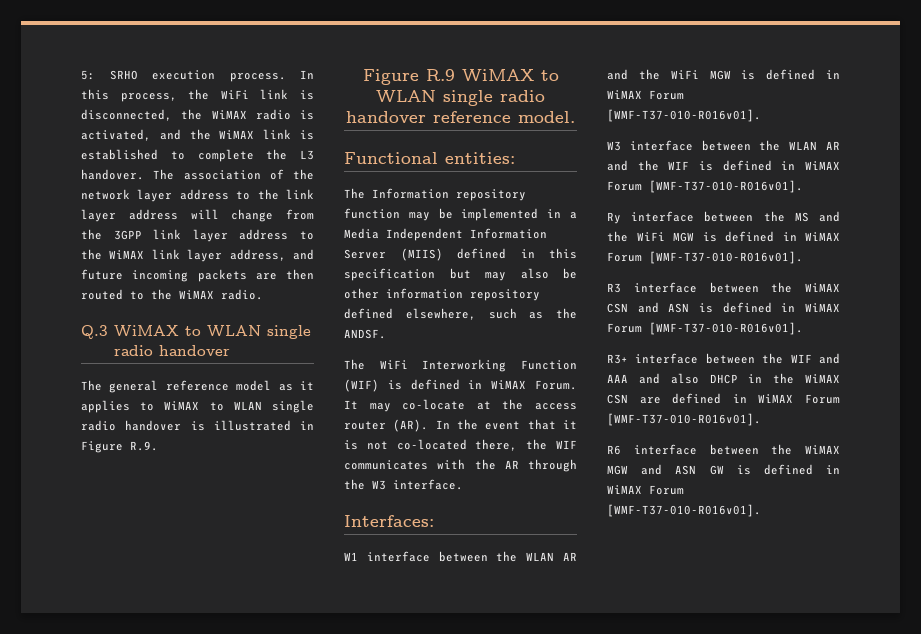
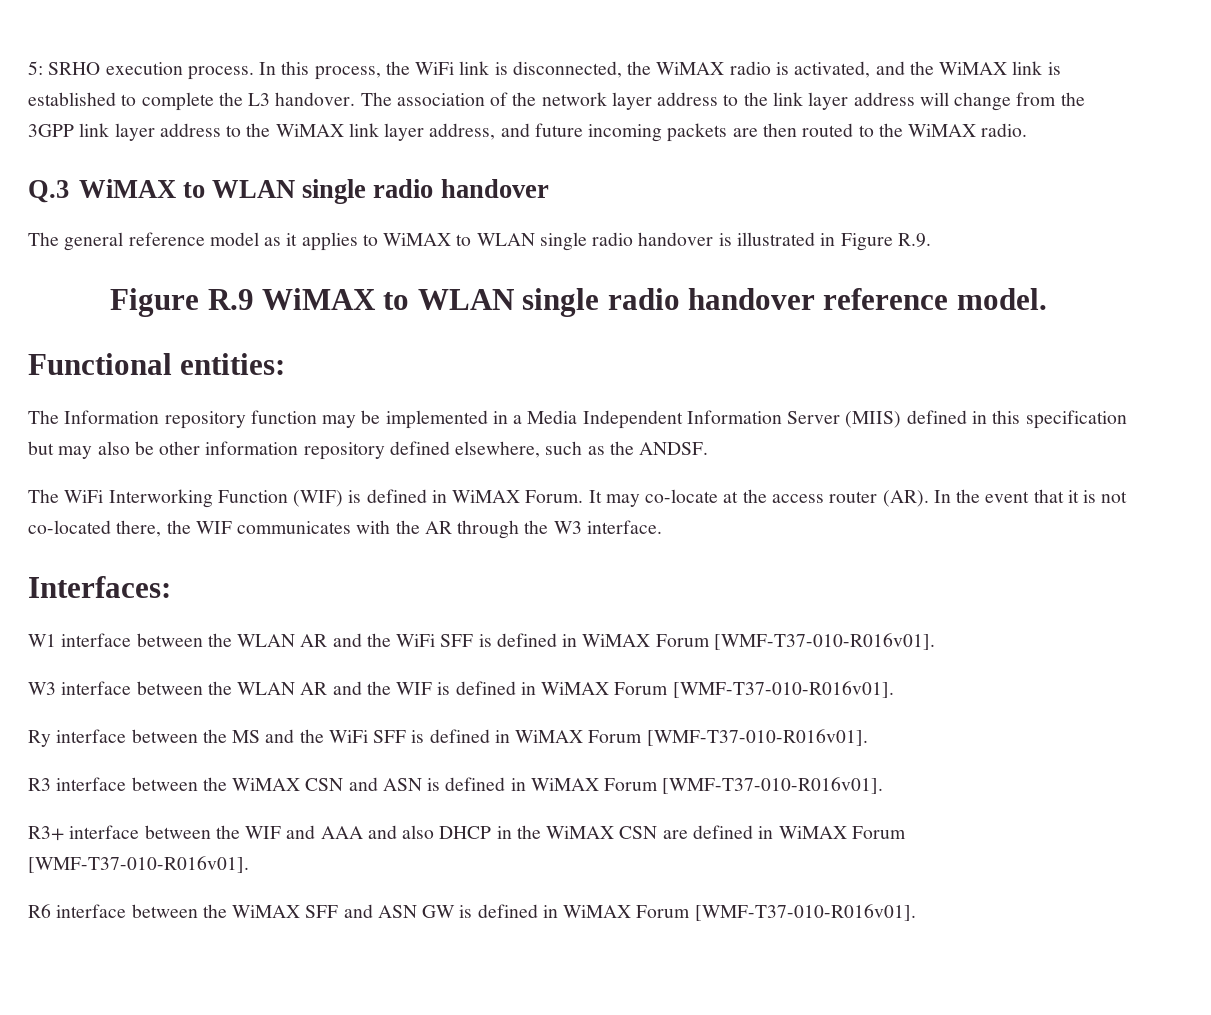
[709,70,731,80] MGW -> [440,634,474,647] SFF
[673,232,694,242] MGW -> [373,730,407,743] SFF
[607,465,628,475] MGW -> [305,905,339,918] SFF

